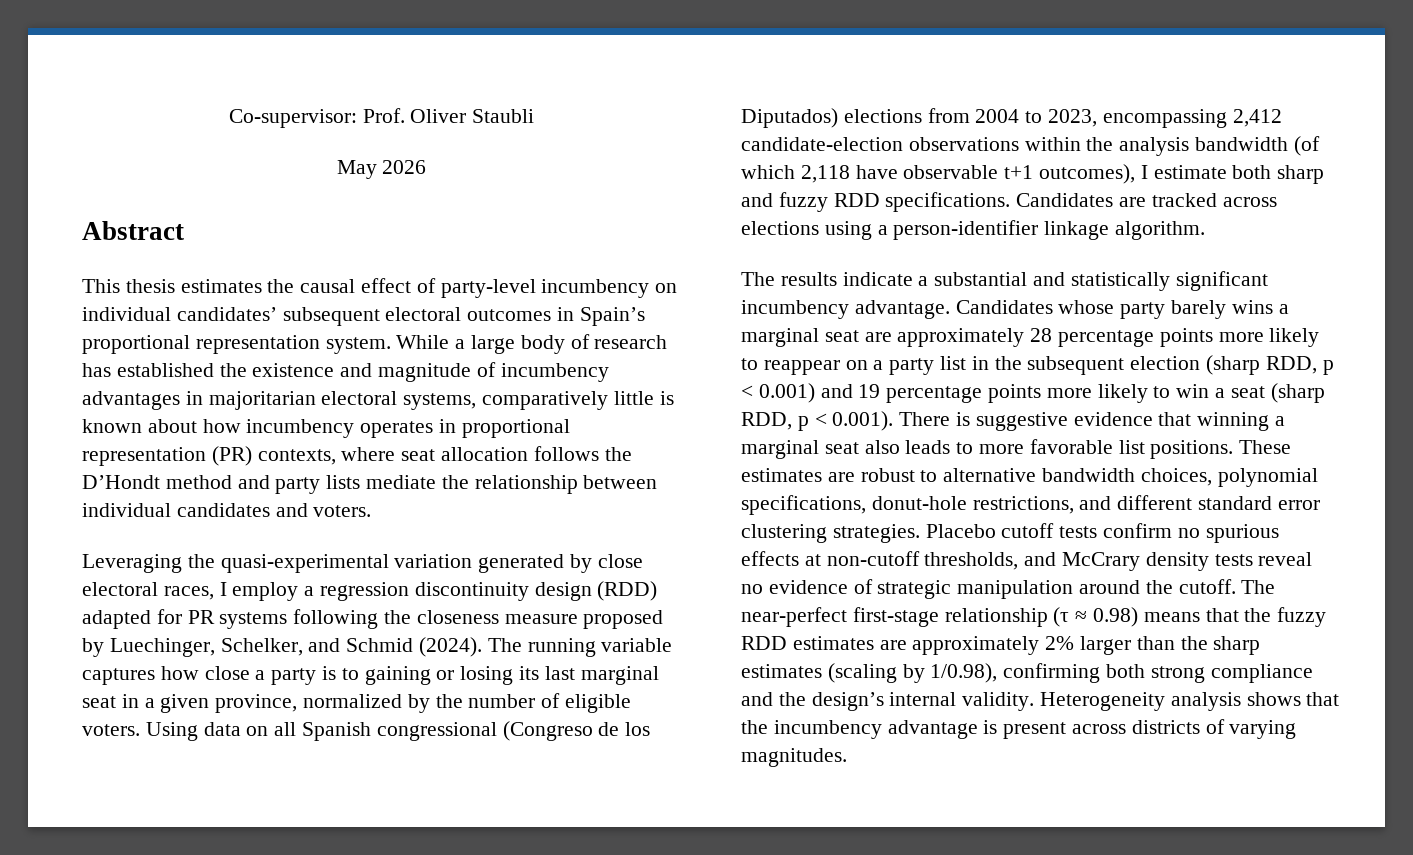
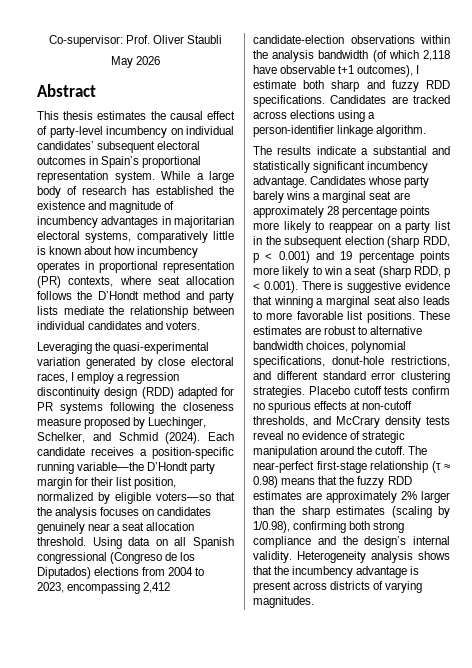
[487,638,673,657] [82,666,659,685] [82,693,632,713] [82,724,140,736] The running variable captures how close a party is to gaining or losing its last marginal seat in a given province, normalized by the number of eligible voters. -> [208,432,234,441] [37,447,234,459] [37,462,216,474] [37,477,177,489] [37,492,235,504] [37,507,212,519] [37,522,195,534] [37,537,86,546] Each candidate receives a position-specific running variable—the D’Hondt party margin for their list position, normalized by eligible voters—so that the analysis focuses on candidates genuinely near a seat allocation threshold.

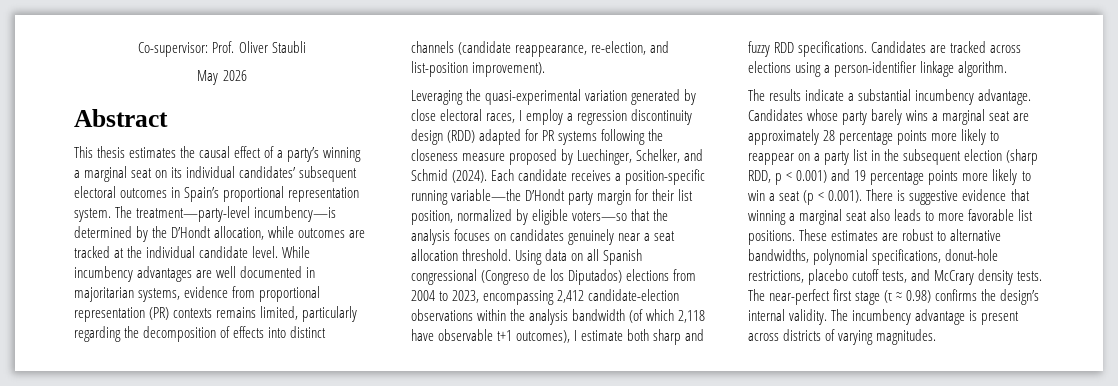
[49,126,183,138] party-level incumbency on -> [277,147,362,162] [74,166,183,182] a party’s winning a marginal seat on its
[161,171,234,183] [37,186,234,198] [37,201,175,213] [37,216,234,228] [37,231,235,243] [37,246,199,258] [37,261,234,273] [37,276,234,288] [37,291,234,303] [37,306,234,318] [37,321,201,330] While a large body of research has established the existence and magnitude of incumbency advantages in majoritarian electoral systems, comparatively little is known about how incumbency operates in proportional representation (PR) contexts, where seat allocation follows the D’Hondt method and party lists mediate the relationship between individual candidates and voters. -> [115,206,337,222] [74,226,366,242] [74,246,311,258] [74,266,316,282] [74,286,321,302] [74,306,358,322] [74,326,327,342] [411,41,670,57] [411,61,546,77] The treatment—party-level incumbency—is determined by the D’Hondt allocation, while outcomes are tracked at the individual candidate level. While incumbency advantages are well documented in majoritarian systems, evidence from proportional representation (PR) contexts remains limited, particularly regarding the decomposition of effects into distinct channels (candidate reappearance, re-election, and list-position improvement).
[432,146,450,155] [253,161,366,173] and statistically significant -> (912, 95) none
[378,266,450,278] (sharp RDD, p -> [803,190,815,205] (p
[253,341,349,352] bandwidth choices, -> [748,249,809,263] bandwidths,
[253,371,450,383] [253,386,450,398] [253,401,413,413] [253,416,450,428] [253,431,406,443] [253,446,428,458] [253,461,450,473] [253,476,412,488] [253,491,450,503] [253,506,450,518] [253,521,405,533] [253,536,450,548] [253,551,450,563] [253,566,290,575] and different standard error clustering strategies. Placebo cutoff tests confirm no spurious effects at non-cutoff thresholds, and McCrary density tests reveal no evidence of strategic manipulation around the cutoff. The near-perfect first-stage relationship (τ ≈ 0.98) means that the fuzzy RDD estimates are approximately 2% larger than the sharp estimates (scaling by 1/0.98), confirming both strong compliance and the design’s internal validity. Heterogeneity analysis shows that the -> [808,269,1043,285] [748,289,1040,305] [748,309,849,325] placebo cutoff tests, and McCrary density tests. The near-perfect first stage (τ ≈ 0.98) confirms the design’s internal validity. The

